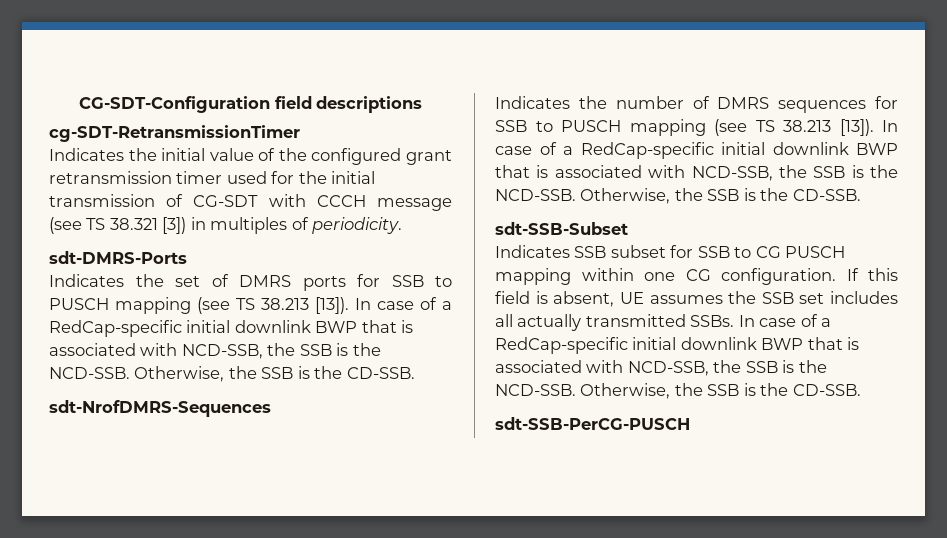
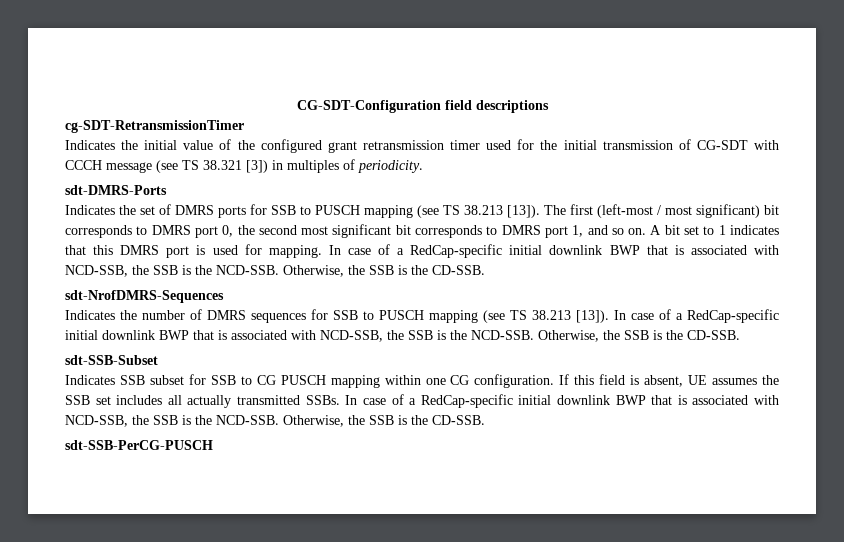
(349, 305) none -> [544,204,779,218] [65,224,780,238] [65,244,322,258] The first (left-most / most significant) bit corresponds to DMRS port 0, the second most significant bit corresponds to DMRS port 1, and so on. A bit set to 1 indicates that this DMRS port is used for mapping.

